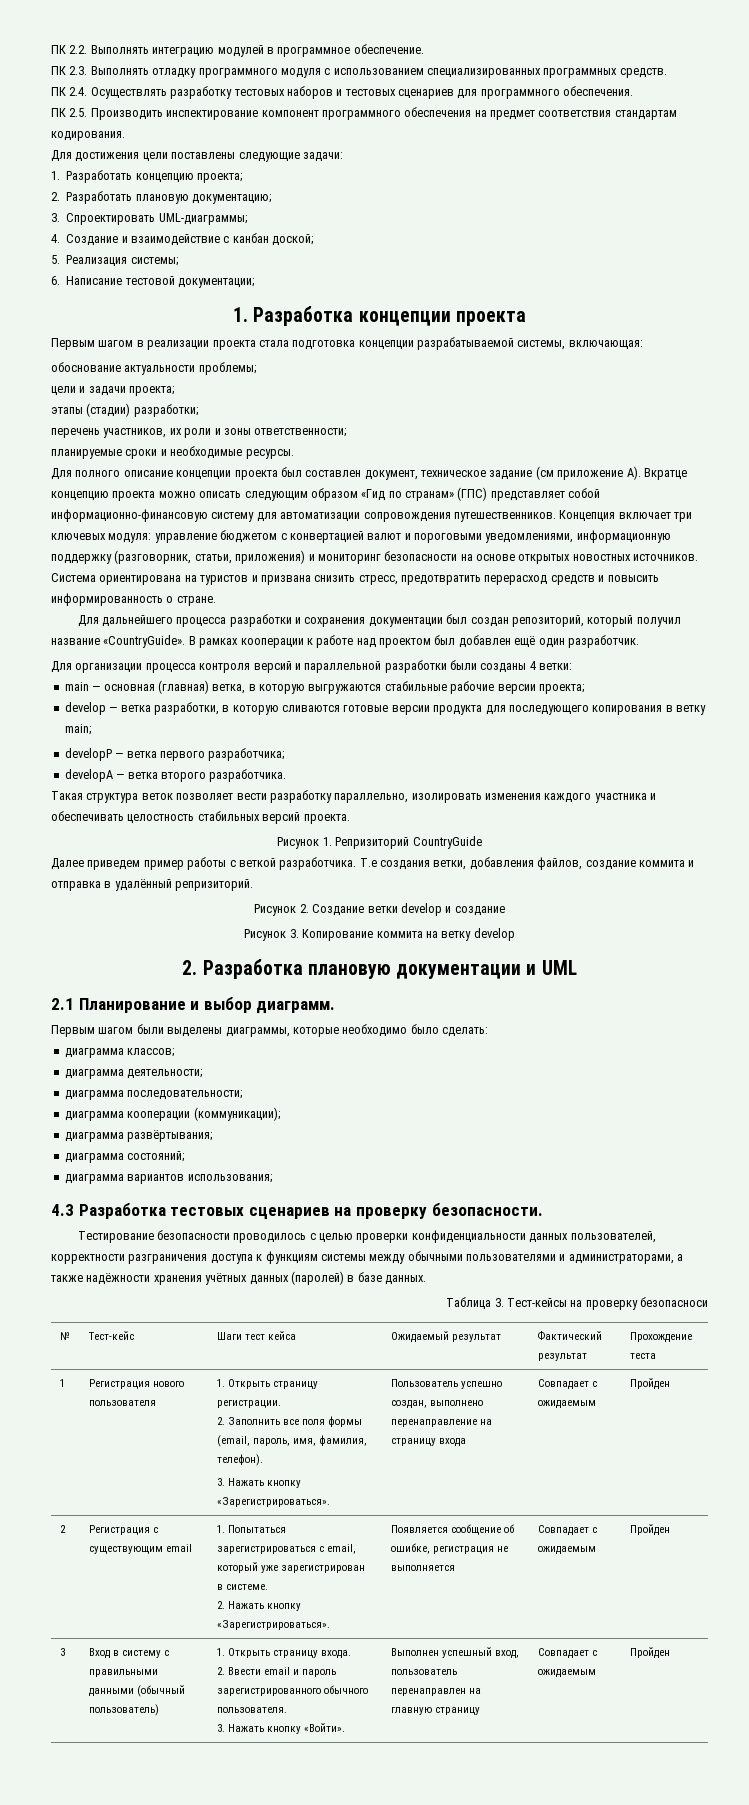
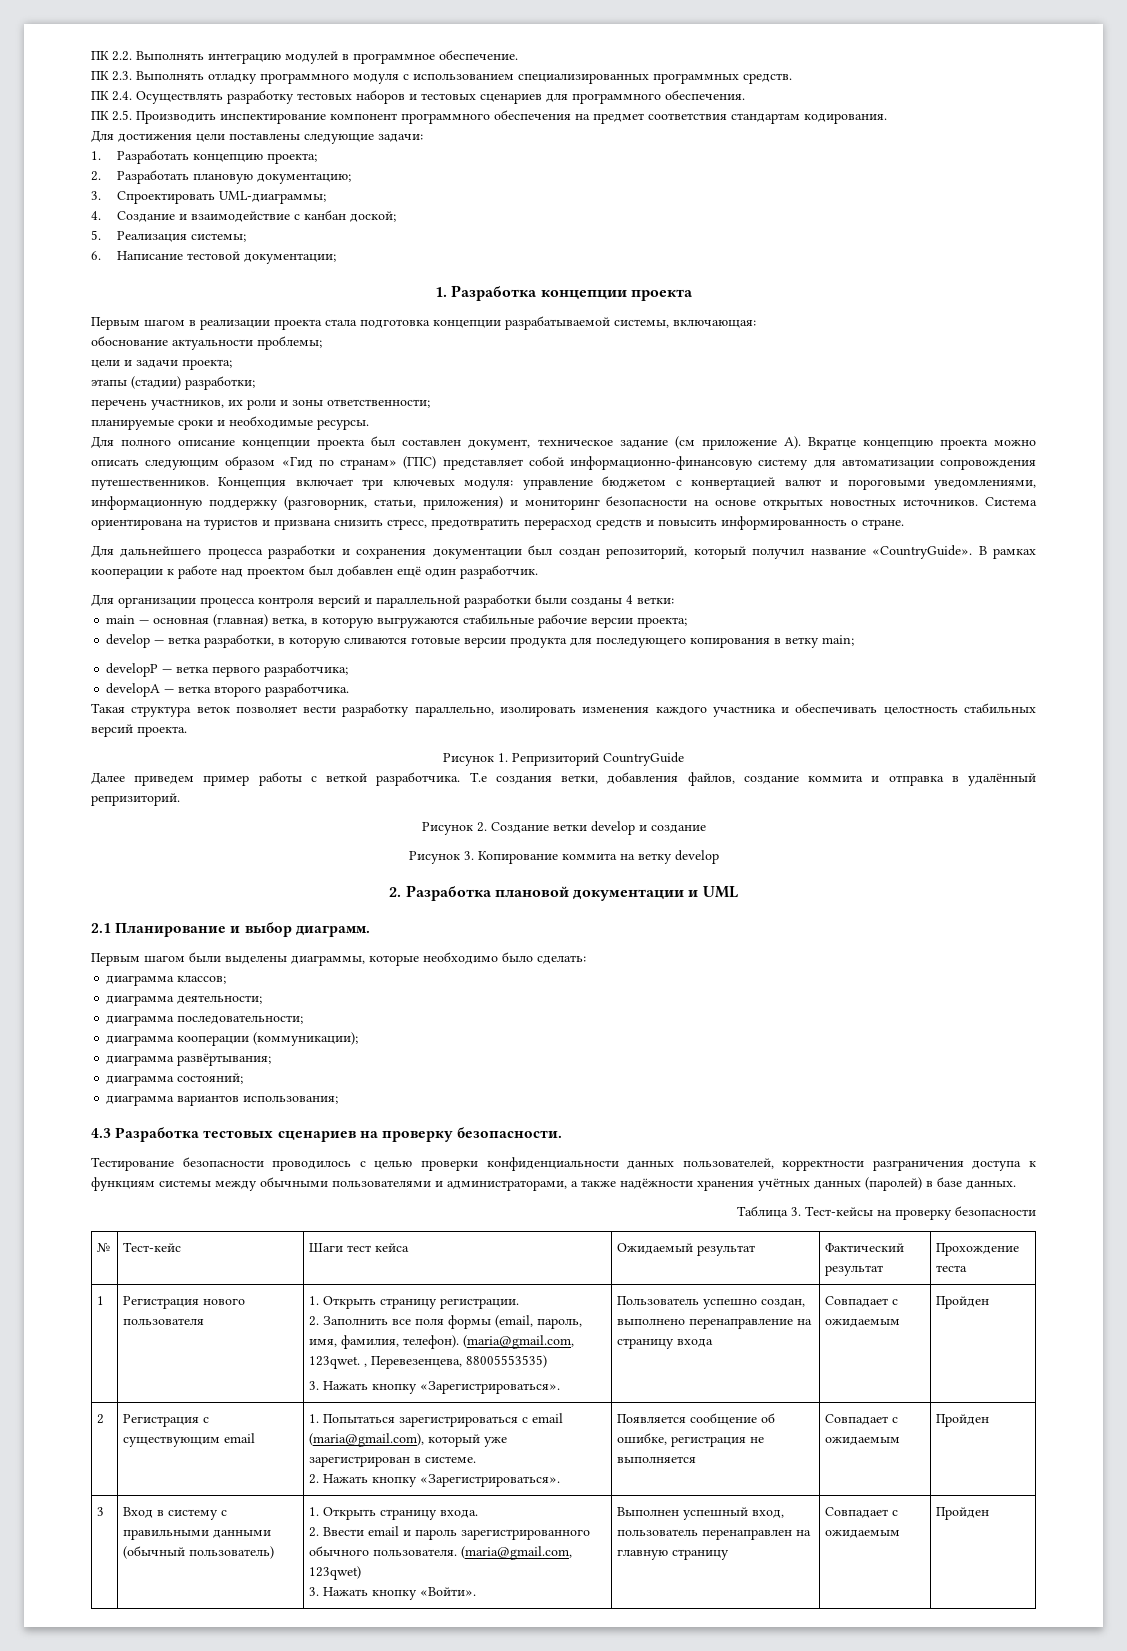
[307,964,391,979] плановую -> [494,886,569,897] плановой
[640,1297,708,1307] безопасноси -> [955,1206,1036,1216] безопасности
(264, 1460) none -> [463,1335,575,1349] [309,1355,548,1369] (maria@gmail.com, 123qwet. , Перевезенцева, 88005553535)
[327,1544,357,1554] email, -> [532,1413,564,1423] [309,1433,425,1447] email (maria@gmail.com),
(288, 1710) none -> [461,1546,573,1560] [309,1566,362,1580] (maria@gmail.com, 123qwet)

